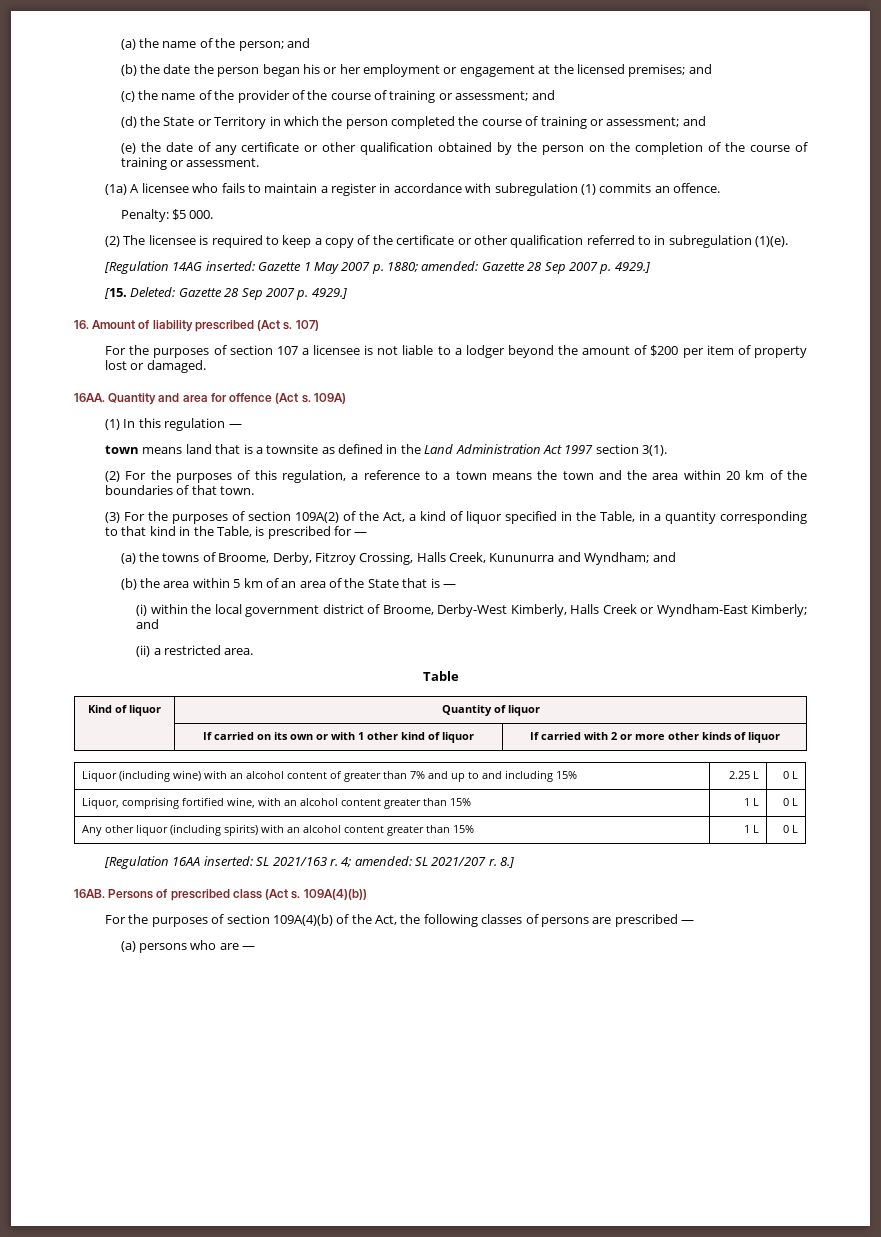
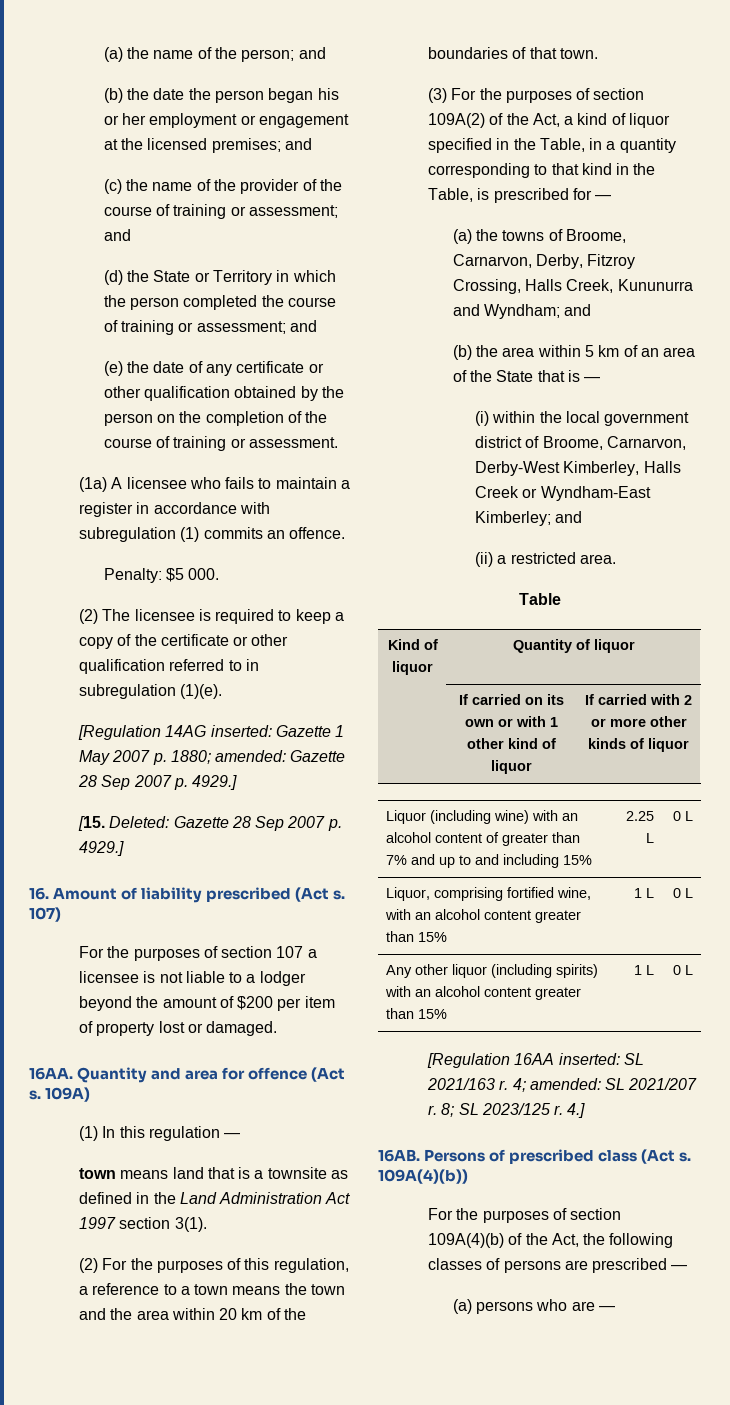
(270, 558) none -> [452,254,532,268] Carnarvon,
[437,604,567,617] Derby-West Kimberly, -> [606,436,686,450] [474,461,640,476] Carnarvon, Derby-West Kimberley,
[751,604,808,617] Kimberly; -> [474,511,551,526] Kimberley;
[500,857,515,868] 8.] -> [441,1103,586,1118] 8; SL 2023/125 r. 4.]

